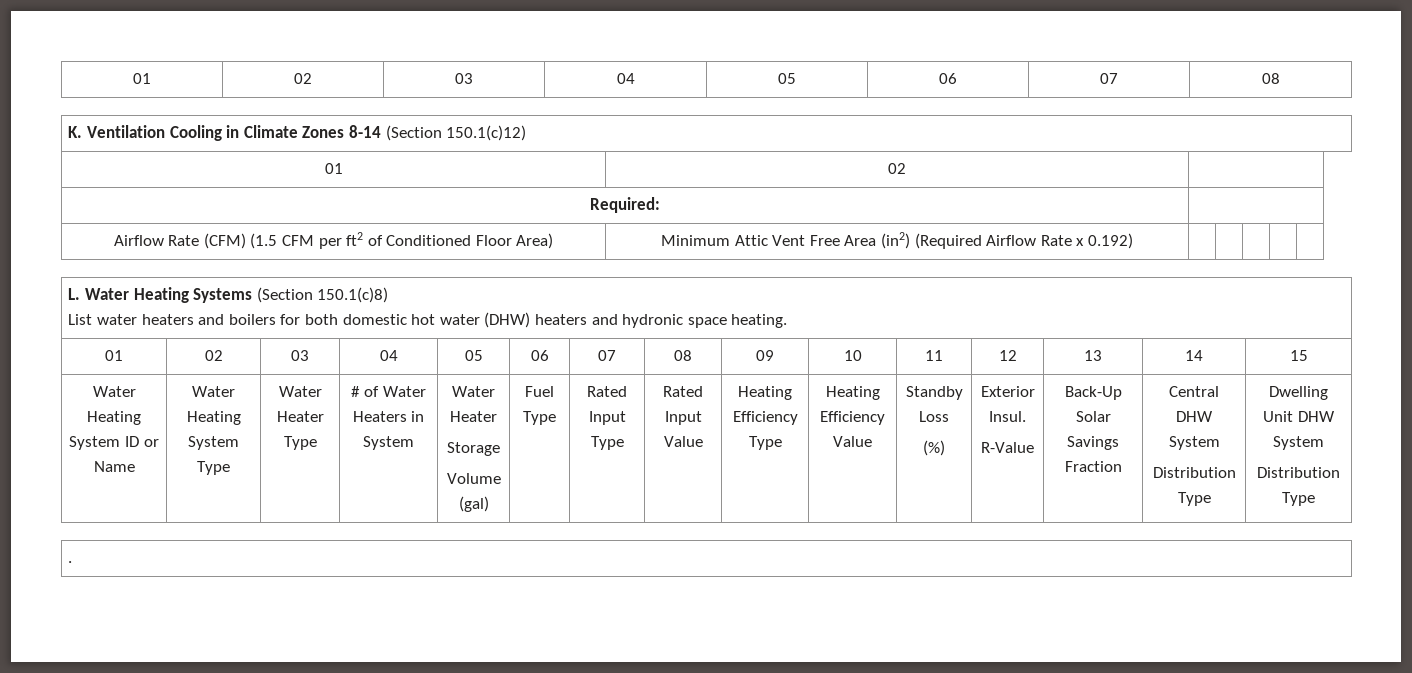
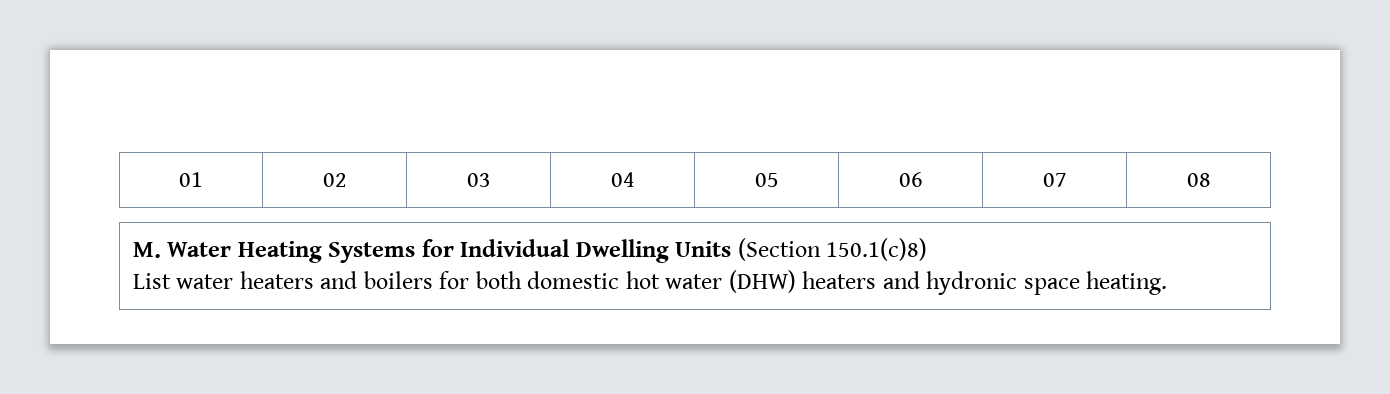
[68,125,527,141] [324,163,343,174] [888,163,906,174] [590,197,660,213] [113,232,554,249] [661,232,1133,249] [68,287,253,303] K. Ventilation Cooling in Climate Zones 8-14 (Section 150.1(c)12) // 01 | 02 | // Required: | // Airflow Rate (CFM) (1.5 CFM per ft2 of Conditioned Floor Area) | Minimum Attic Vent Free Area (in2) (Required Airflow Rate x 0.192) | | | | | // L. Water Heating Systems -> [132,239,732,263] M. Water Heating Systems for Individual Dwelling Units
[105,350,123,361] [204,350,223,361] [291,350,309,361] [379,350,398,361] [464,350,483,361] [530,350,549,361] [598,350,616,361] [674,350,692,361] [756,350,774,361] [843,350,862,361] [925,350,943,361] [998,350,1017,361] [1084,350,1102,361] [1185,350,1203,361] [1289,350,1308,361] [92,386,136,397] [87,411,141,425] [69,436,159,450] [93,461,135,472] [192,386,235,397] [186,411,241,425] [188,436,239,450] [197,461,230,475] [278,386,322,397] [276,411,324,422] [283,436,317,450] [351,386,426,397] [352,411,425,422] [363,436,414,450] [452,386,495,397] [450,411,497,422] [447,442,500,456] [446,473,501,484] [458,496,489,512] [525,386,554,397] [523,411,556,425] [587,386,627,397] [588,411,626,425] [590,436,624,450] [663,386,703,397] [664,411,702,425] [663,436,703,447] [738,386,792,400] [732,411,798,425] [748,436,782,450] [825,386,880,400] [820,411,885,425] [833,436,872,447] [905,386,963,400] [919,411,949,422] [923,440,945,456] [980,386,1035,397] [989,411,1026,422] [981,442,1034,453] [1064,386,1122,400] [1075,411,1111,422] [1067,436,1119,450] [1064,461,1122,472] [1169,386,1219,397] [1176,411,1213,422] [1168,436,1220,450] [1152,467,1236,478] [1177,492,1211,506] [1269,386,1328,400] [1263,411,1335,422] [1273,436,1324,450] [1257,467,1340,478] [1282,492,1315,506] [68,561,73,563] // 01 | 02 | 03 | 04 | 05 | 06 | 07 | 08 | 09 | 10 | 11 | 12 | 13 | 14 | 15 // Water Heating System ID or Name | Water Heating System Type | Water Heater Type | # of Water Heaters in System | Water Heater // Storage // Volume (gal) | Fuel Type | Rated Input Type | Rated Input Value | Heating Efficiency Type | Heating Efficiency Value | Standby Loss // (%) | Exterior Insul. // R-Value | Back-Up Solar Savings Fraction | Central DHW System // Distribution Type | Dwelling Unit DHW System // Distribution Type // . -> (1168, 283) none

